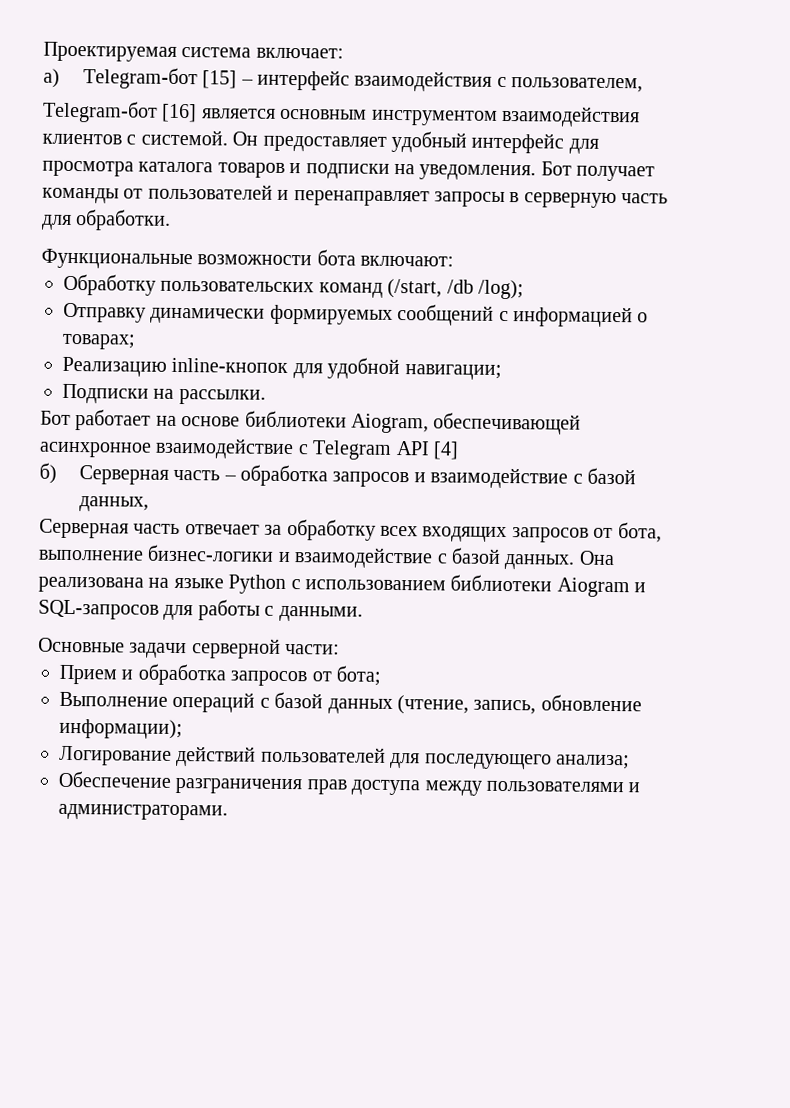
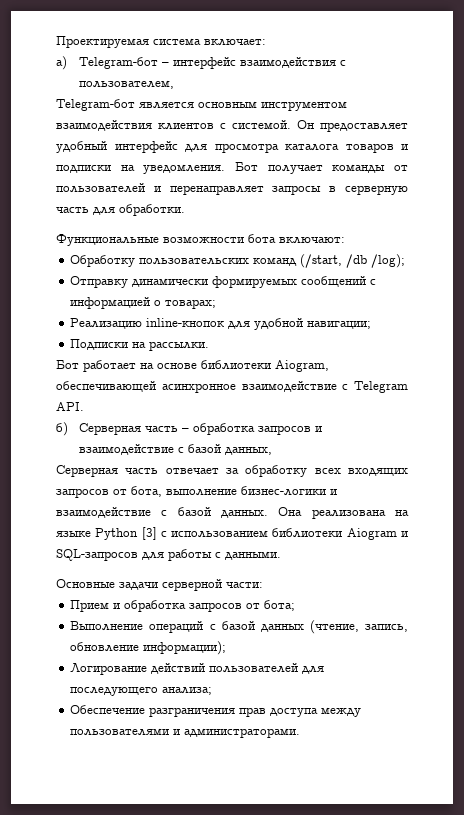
[202,70,238,89] [15] -> (158, 63) none
[161,103,198,123] [16] -> (135, 105) none
[395,441,459,460] API [4] -> [56,402,84,411] API.
(287, 584) none -> [141,527,157,540] [3]

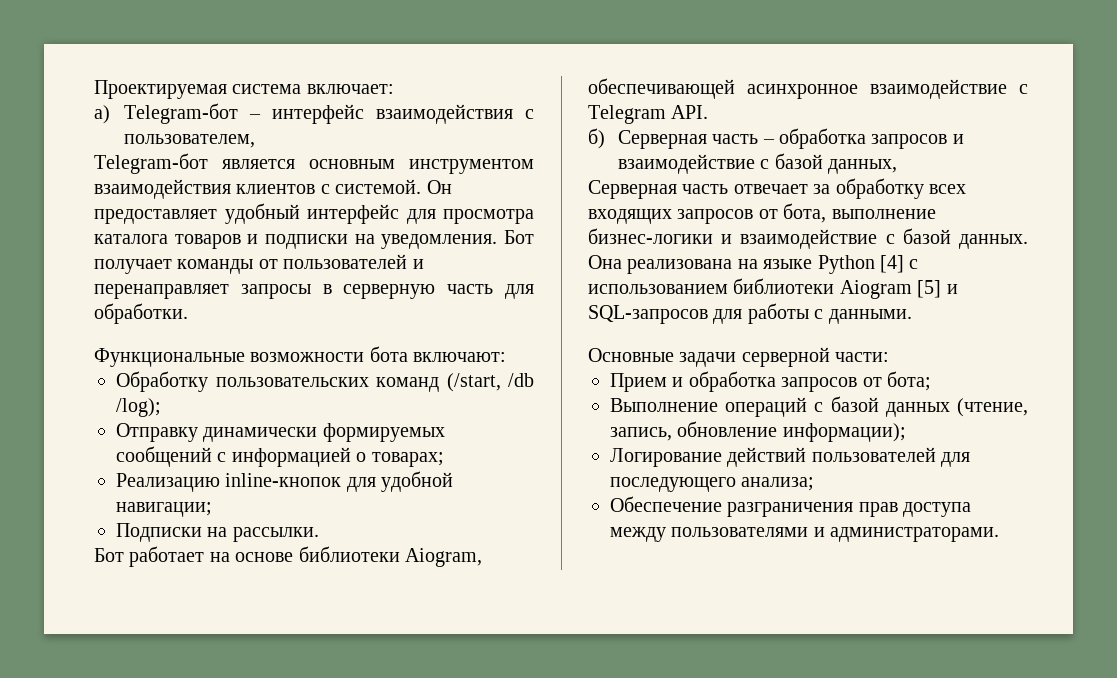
[141,527,157,540] [3] -> [880,255,904,273] [4]
(397, 534) none -> [917,280,942,298] [5]

